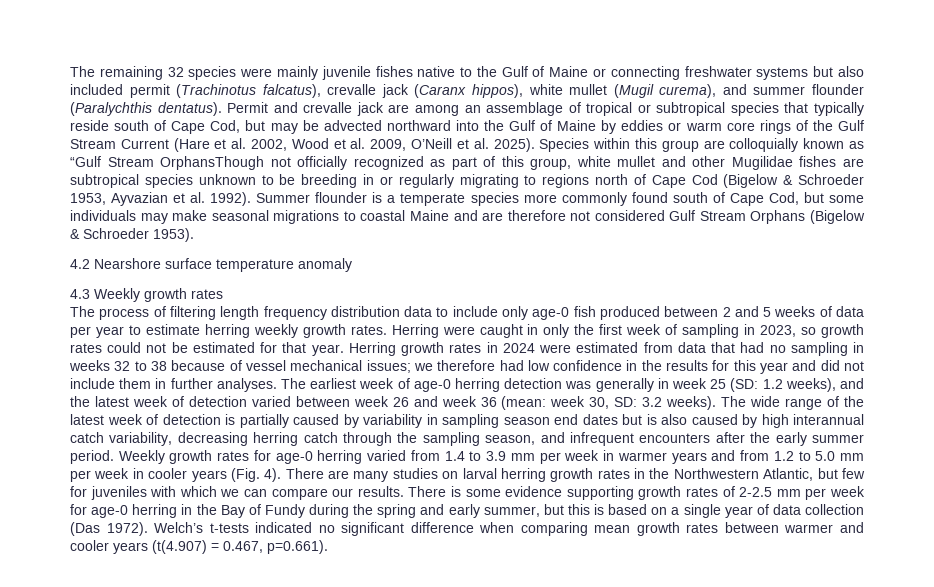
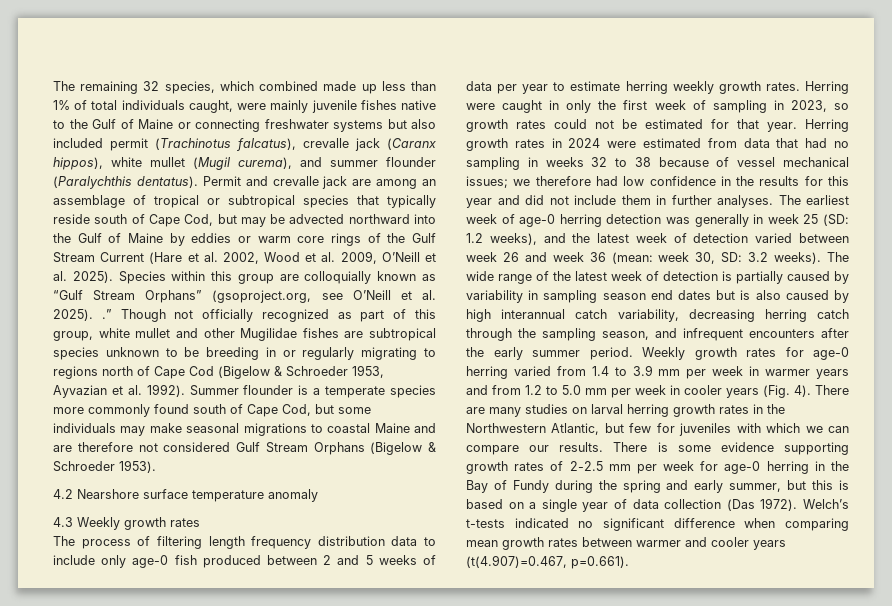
[188,66,237,80] species -> [164,81,437,94] [53,100,233,113] species, which combined made up less than 1% of total individuals caught,
[160,156,265,170] OrphansThough -> [145,290,437,303] [53,309,166,322] Orphans” (gsoproject.org, see O’Neill et al. 2025). .” Though
[152,540,263,554] (t(4.907) = 0.467, -> [466,555,567,568] (t(4.907)=0.467,

